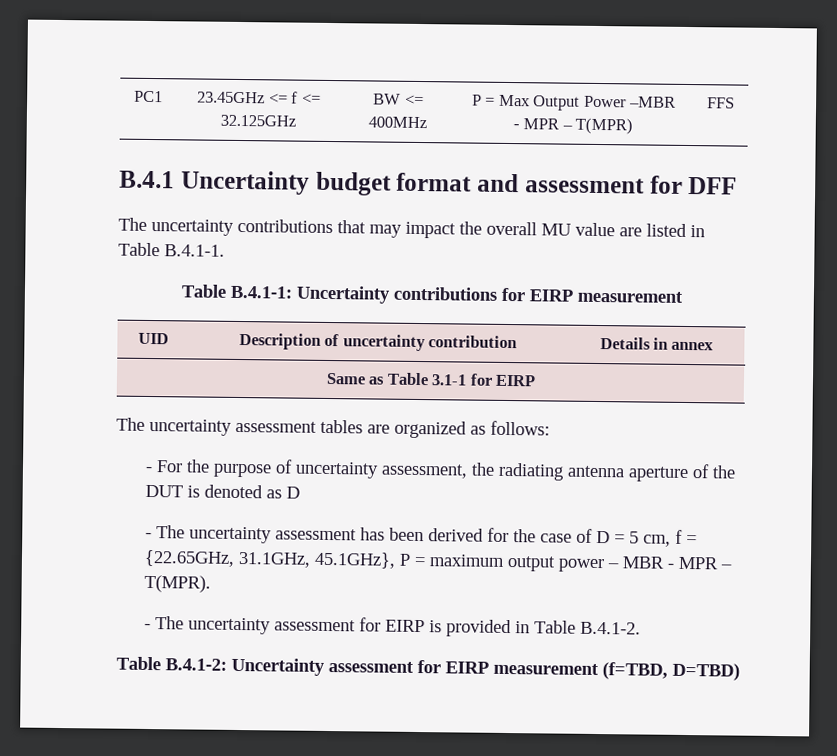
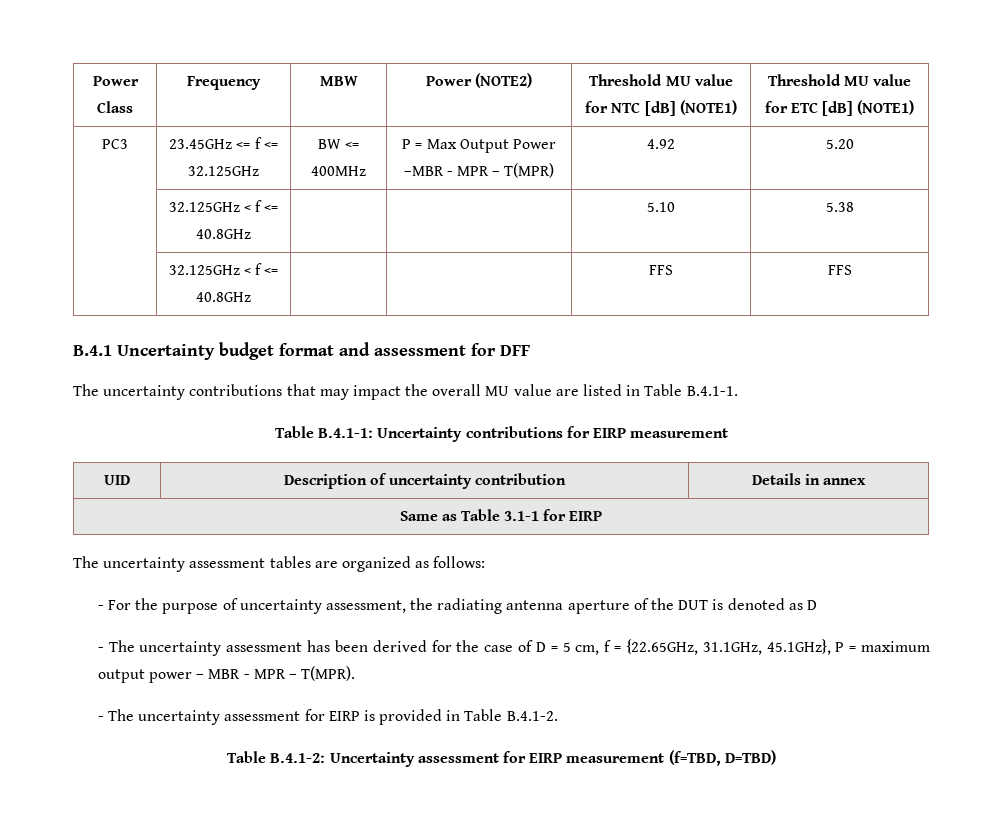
[134,90,163,103] PC1 -> [92,76,139,86] [97,101,133,113] [187,76,261,90] [319,76,358,86] [425,73,533,88] [589,74,733,86] [585,100,737,116] [767,74,912,86] [764,100,915,116] [102,139,128,149] Power Class | Frequency | MBW | Power (NOTE2) | Threshold MU value for NTC [dB] (NOTE1) | Threshold MU value for ETC [dB] (NOTE1) // PC3
(634, 126) none -> [647,139,675,149] [825,139,854,149] [168,200,279,212] [196,229,251,239] [647,202,675,212] [825,202,854,212] [168,263,279,275] [196,292,251,302] [649,265,673,275] | 4.92 | 5.20 // | 32.125GHz < f <= 40.8GHz | | | 5.10 | 5.38 // | 32.125GHz < f <= 40.8GHz | | | FFS

